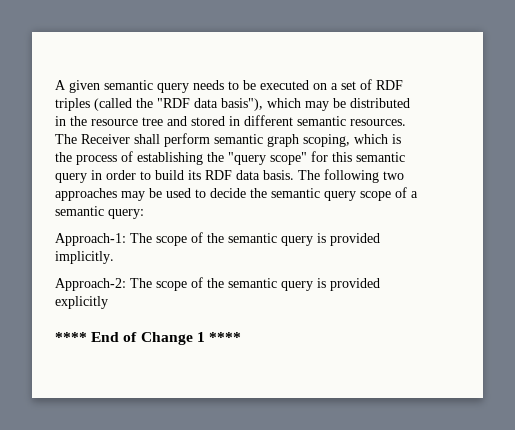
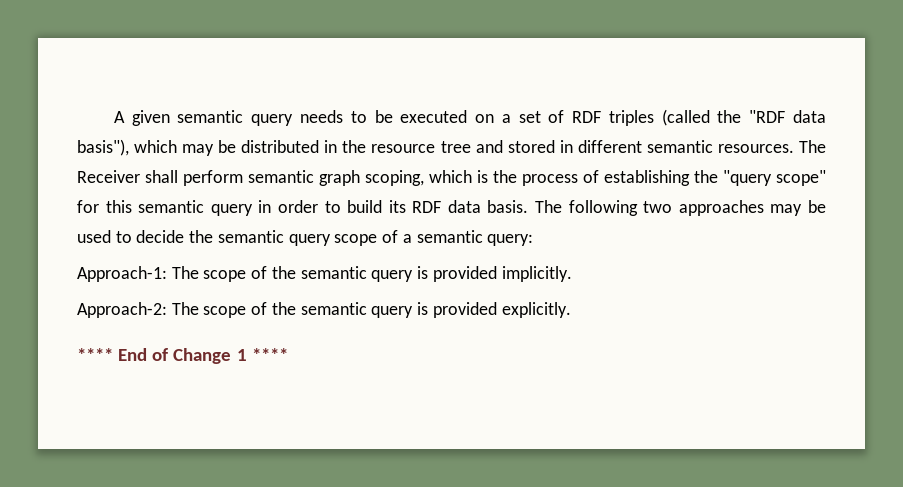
[55,296,108,309] explicitly -> [501,302,571,318] explicitly.

